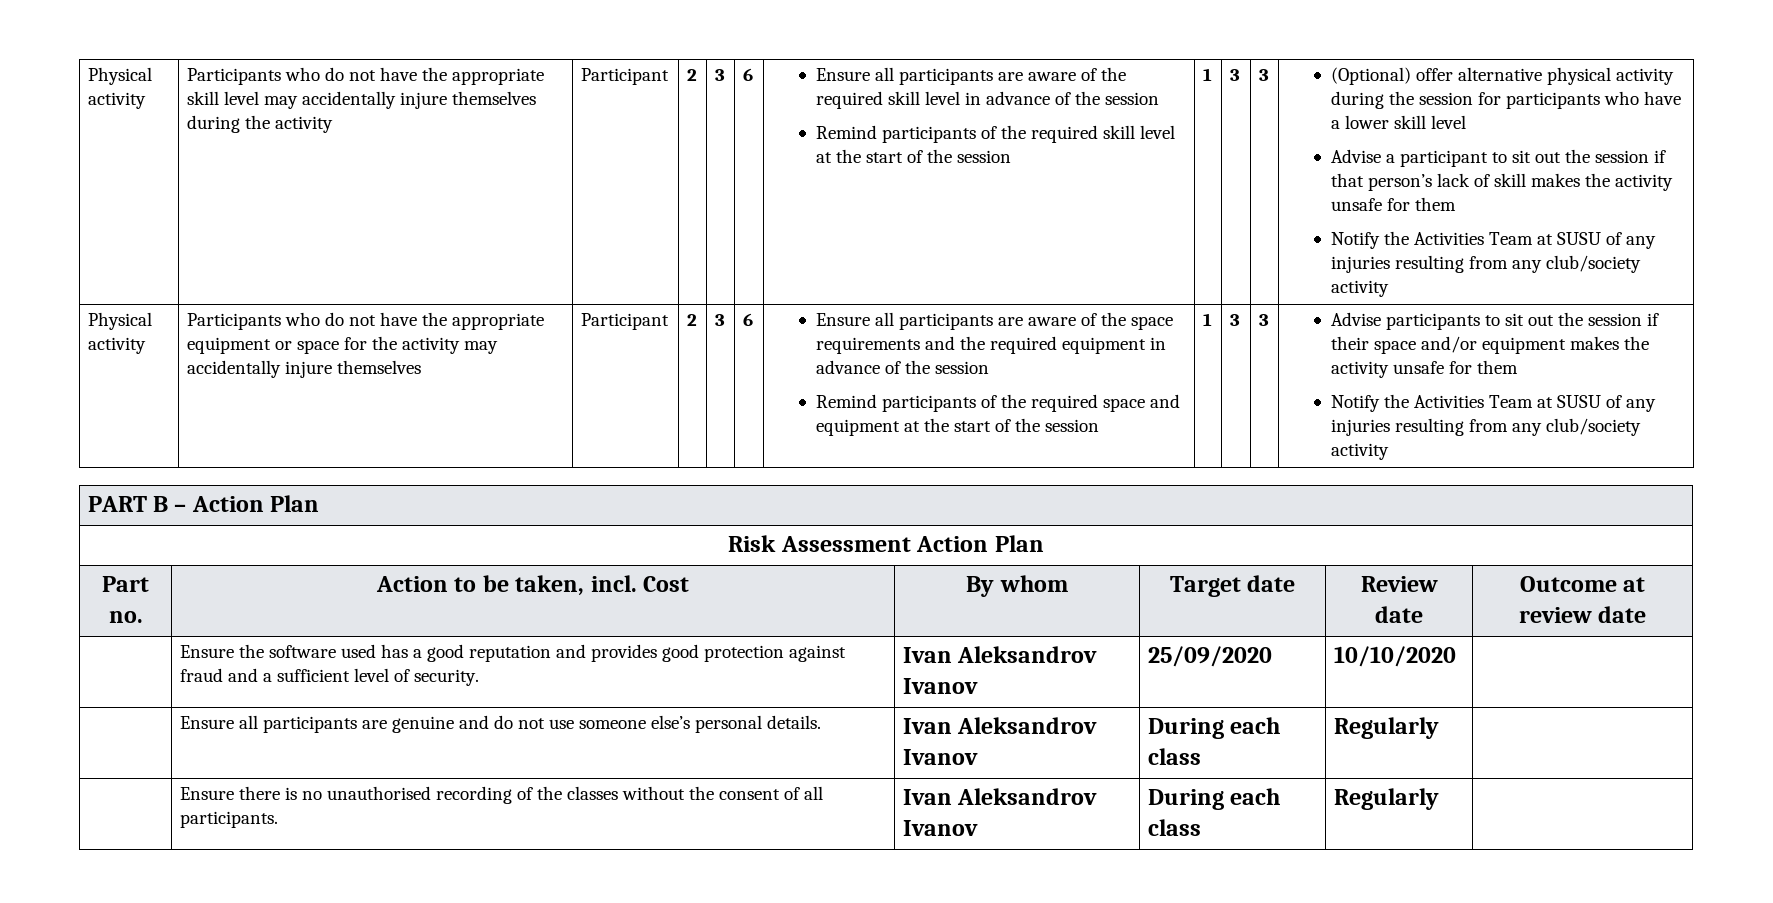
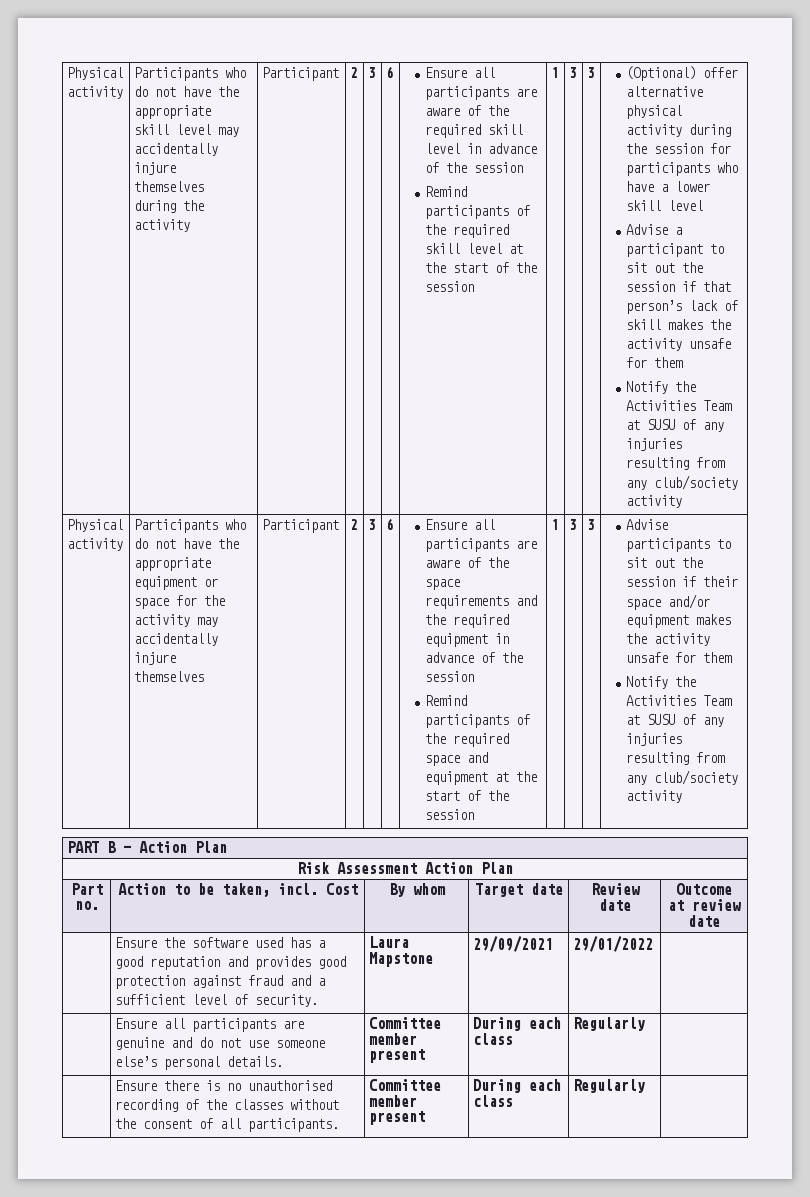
[902,646,1098,663] [902,678,978,694] [1147,646,1272,667] [1333,646,1456,667] Ivan Aleksandrov Ivanov | 25/09/2020 | 10/10/2020 -> [369,936,410,948] [369,952,434,967] [473,936,554,952] [573,936,654,952] Laura Mapstone | 29/09/2021 | 29/01/2022
[902,717,1098,734] [902,749,978,765] Ivan Aleksandrov Ivanov -> [369,1017,442,1029] [369,1033,418,1045] [369,1049,426,1063] Committee member present
[902,788,1098,805] [902,820,978,836] Ivan Aleksandrov Ivanov -> [369,1079,442,1091] [369,1095,418,1107] [369,1111,426,1125] Committee member present

